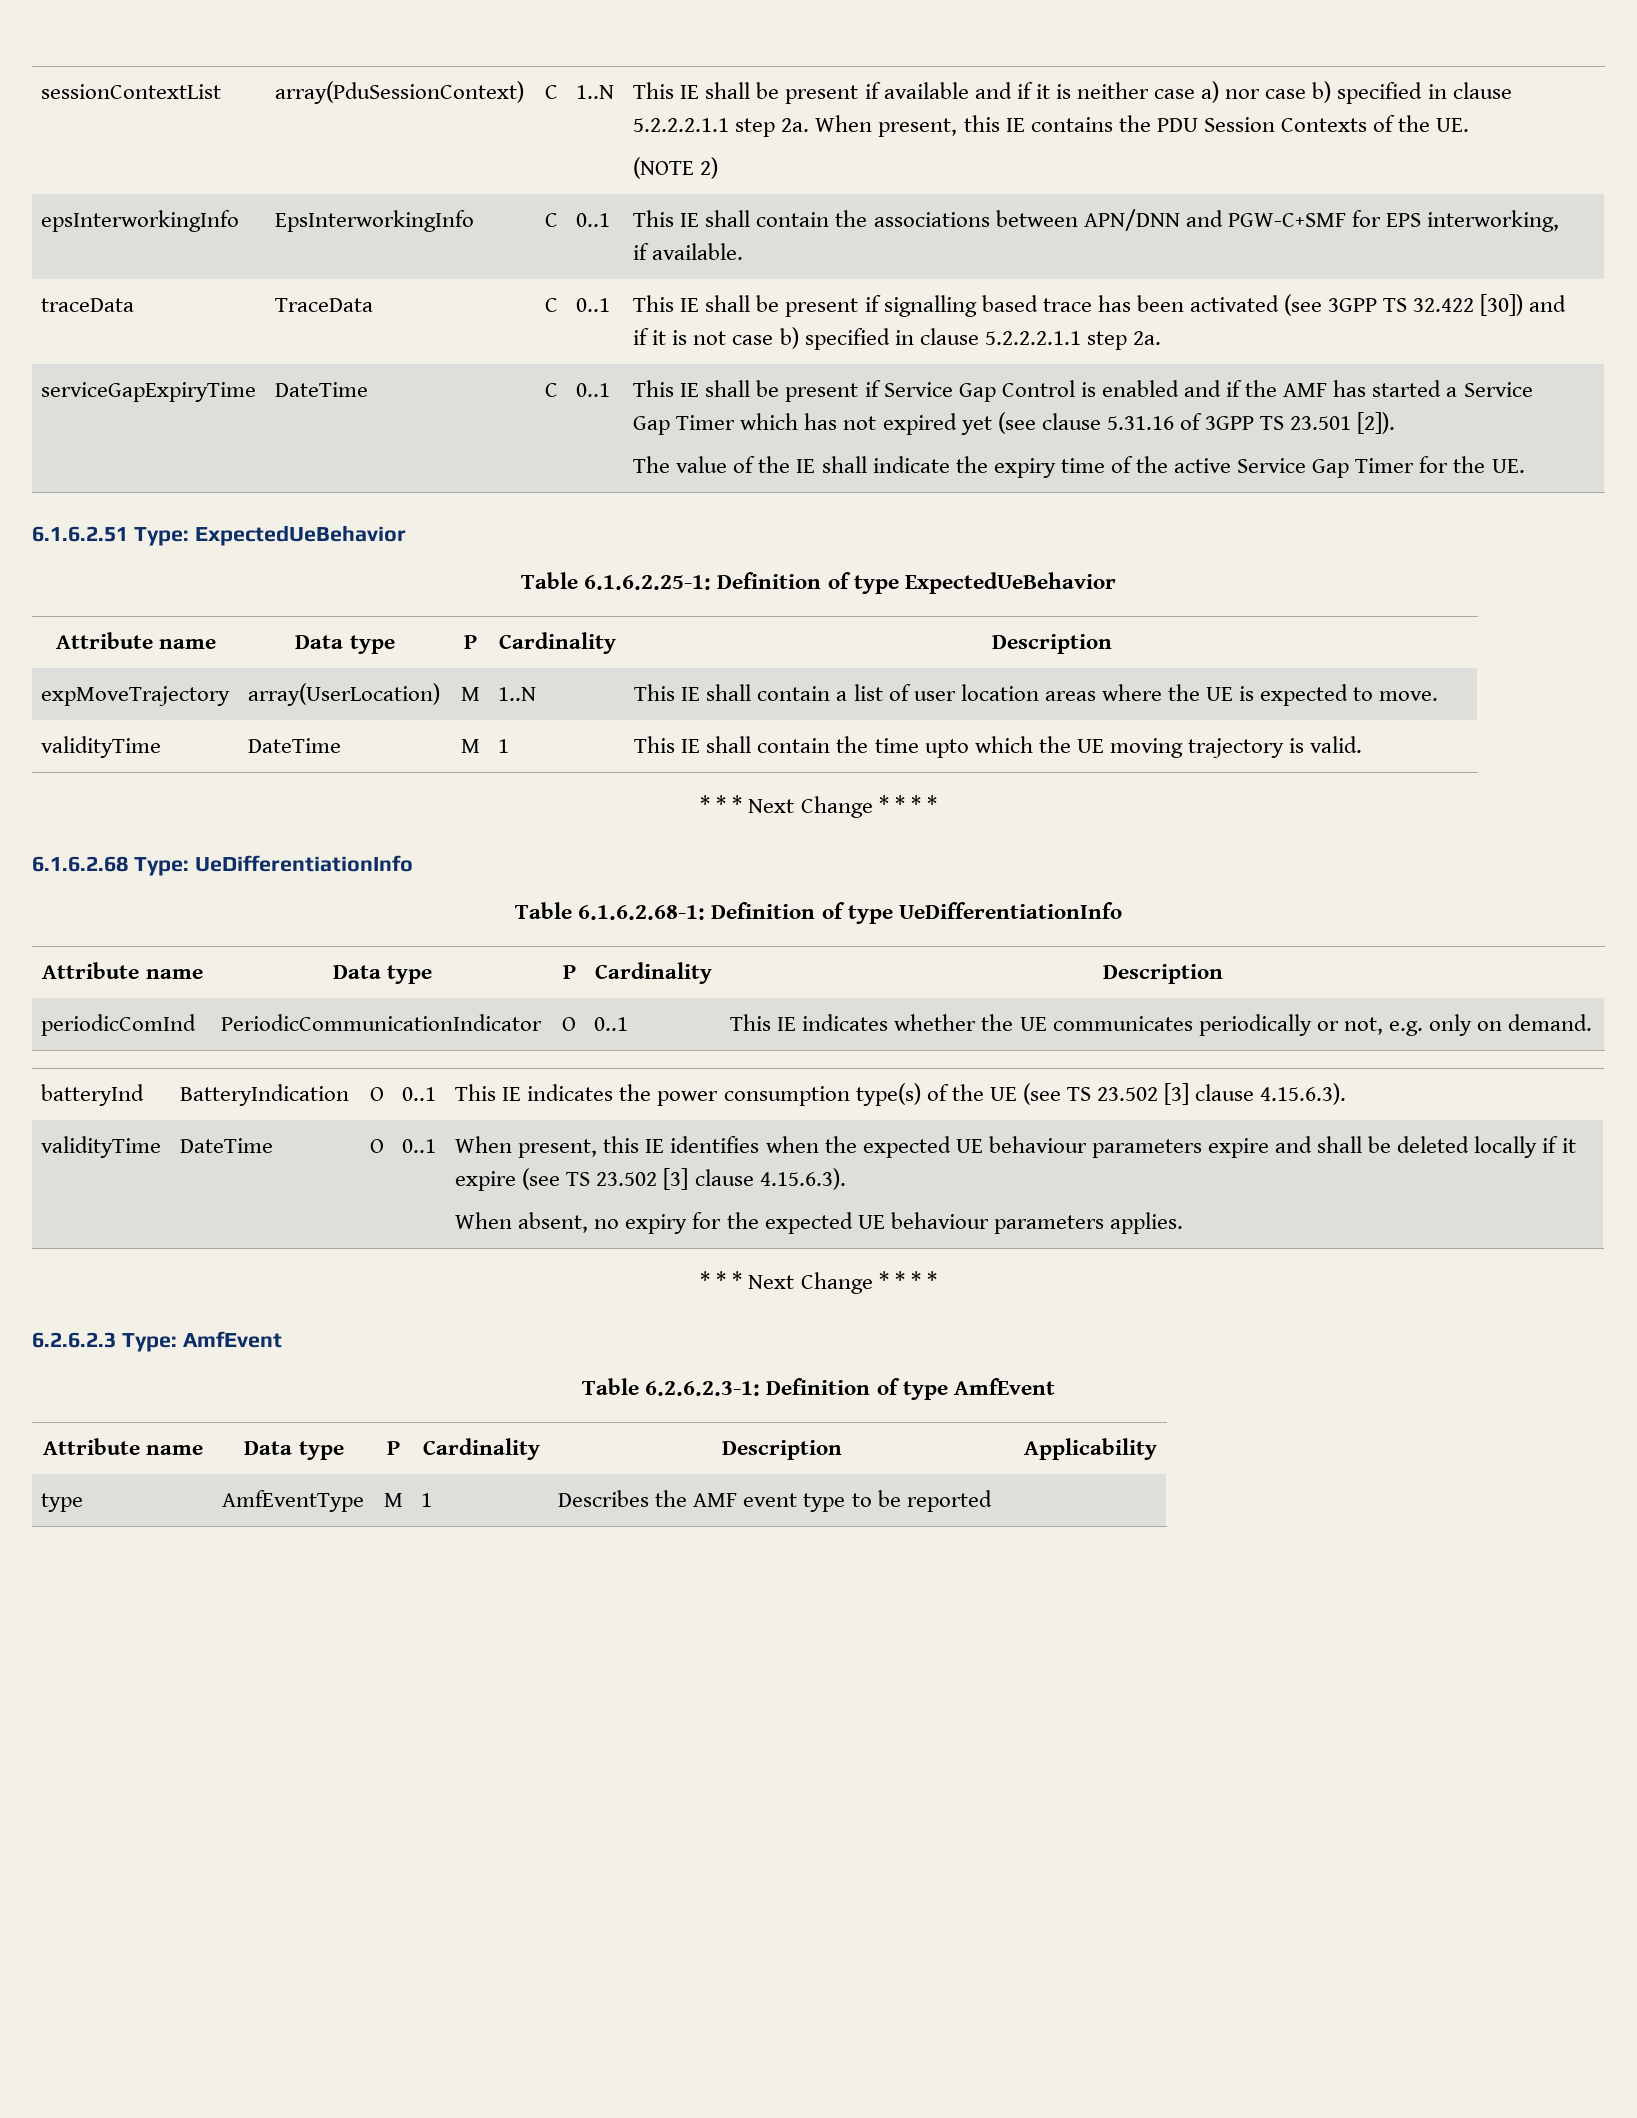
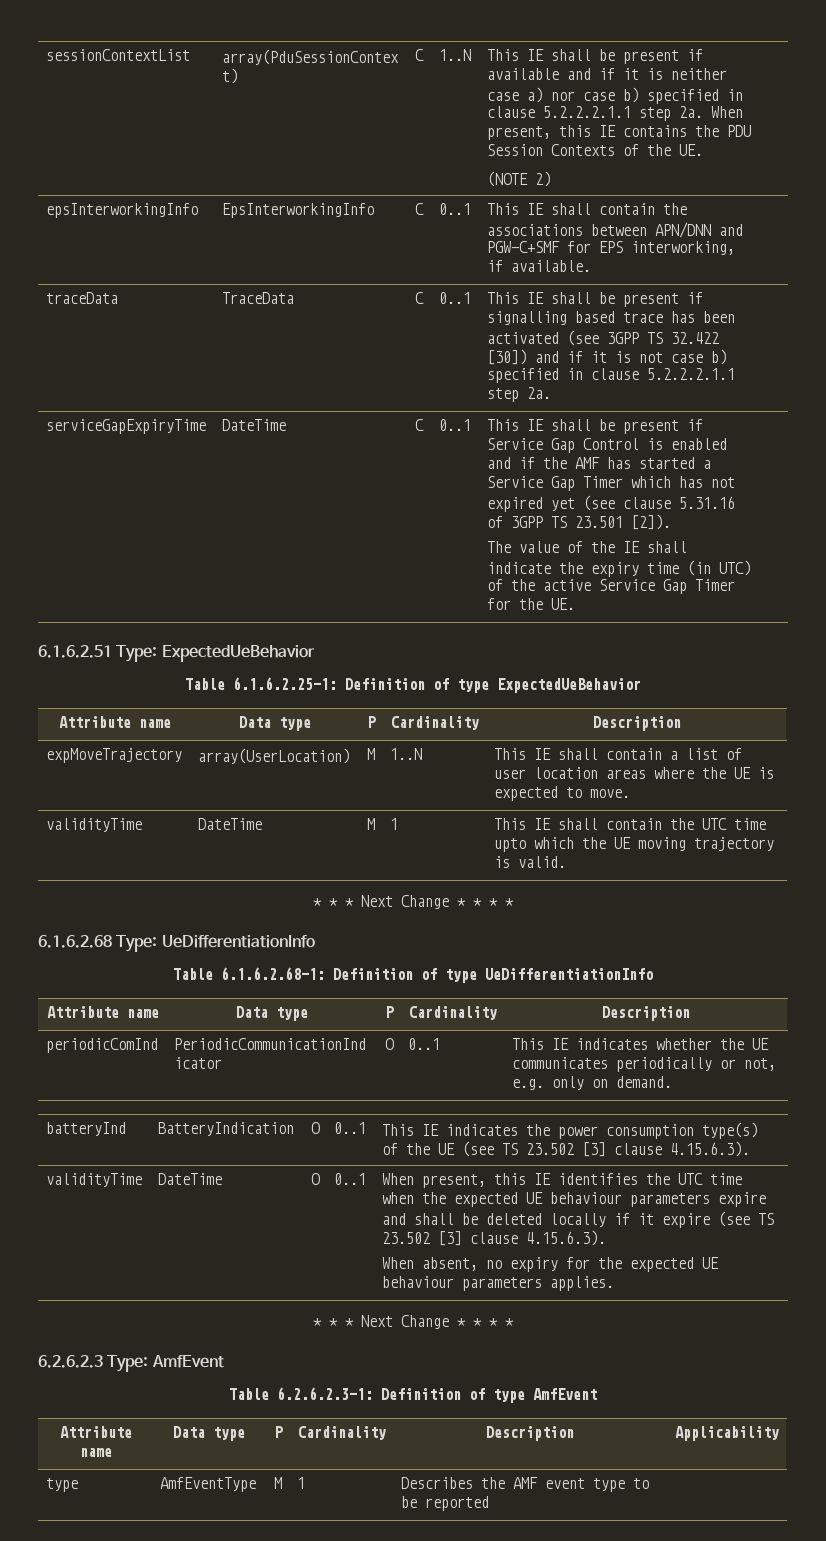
(1105, 465) none -> [686,560,751,576] (in UTC)
(869, 744) none -> [701,818,727,830] UTC
(760, 1144) none -> [645,1173,742,1185] the UTC time

